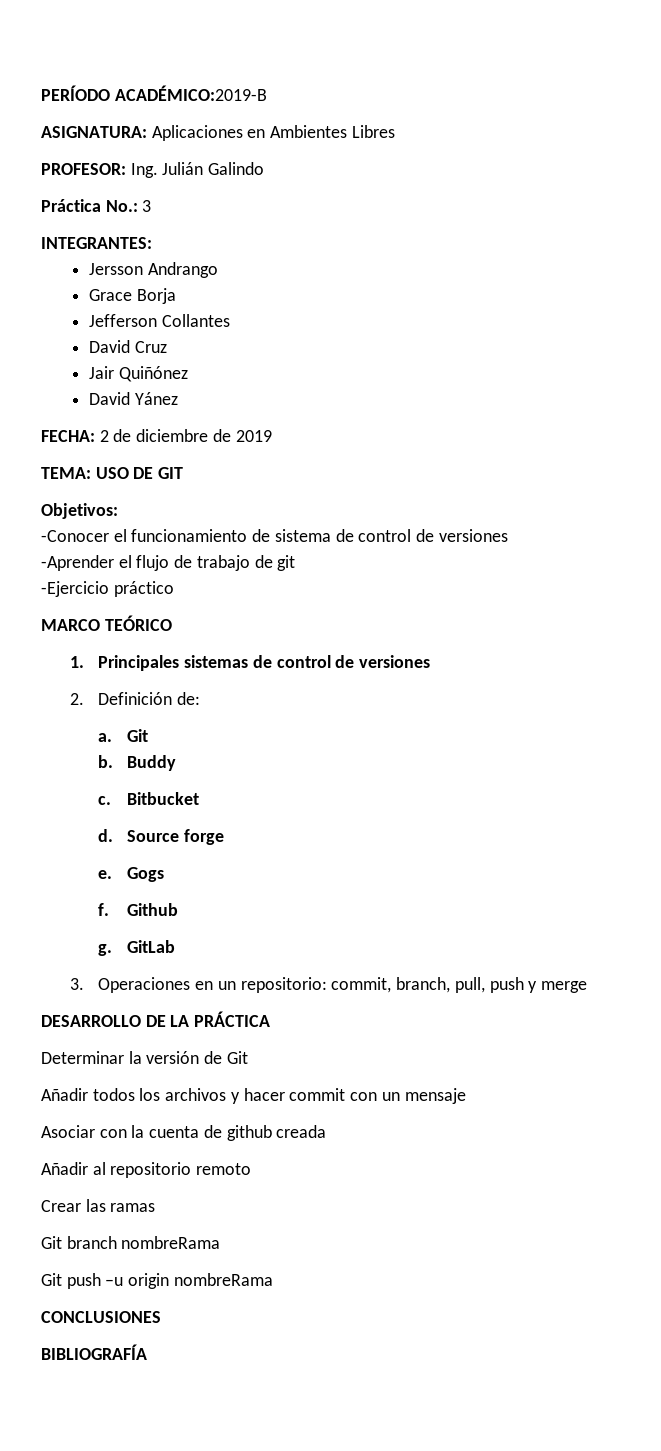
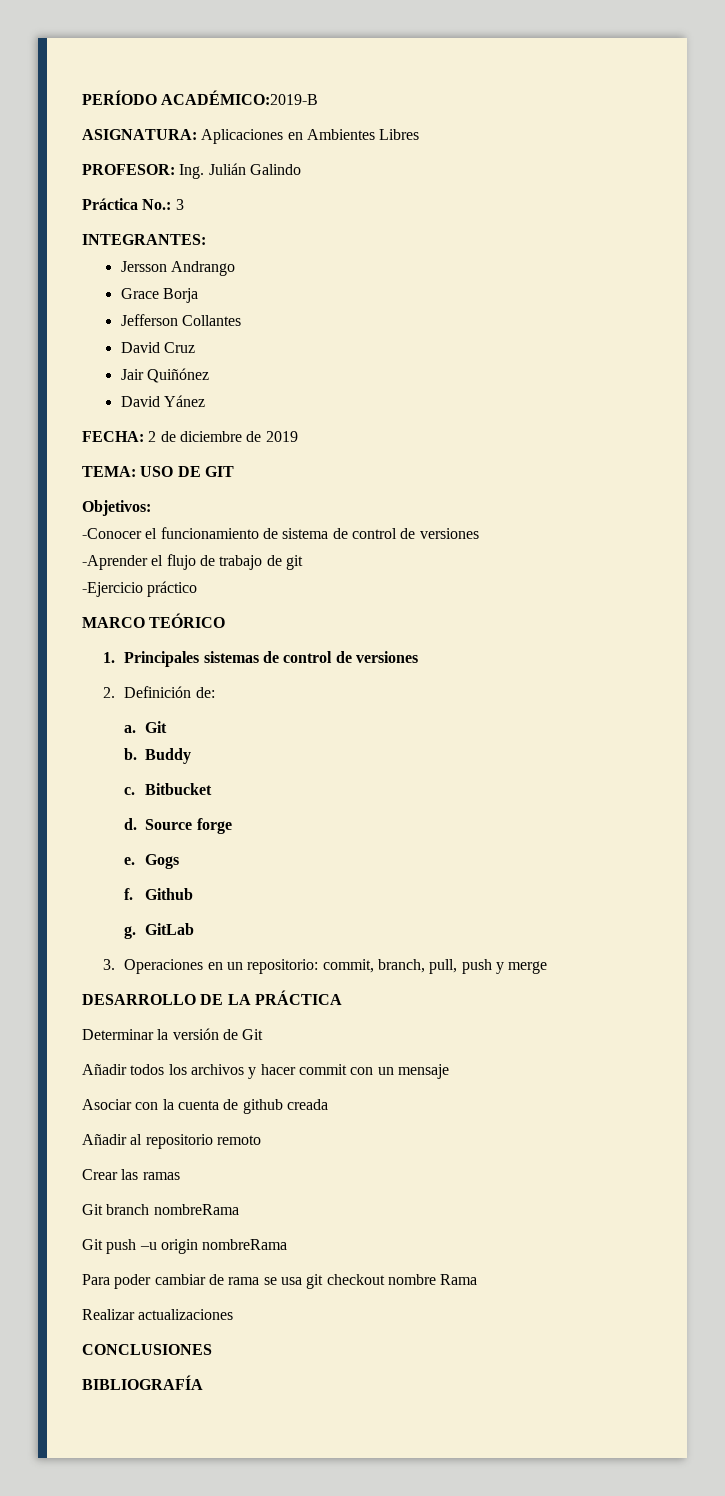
(273, 1279) none -> [82,1274,478,1289] [82,1309,234,1320] // Para poder cambiar de rama se usa git checkout nombre Rama // Realizar actualizaciones

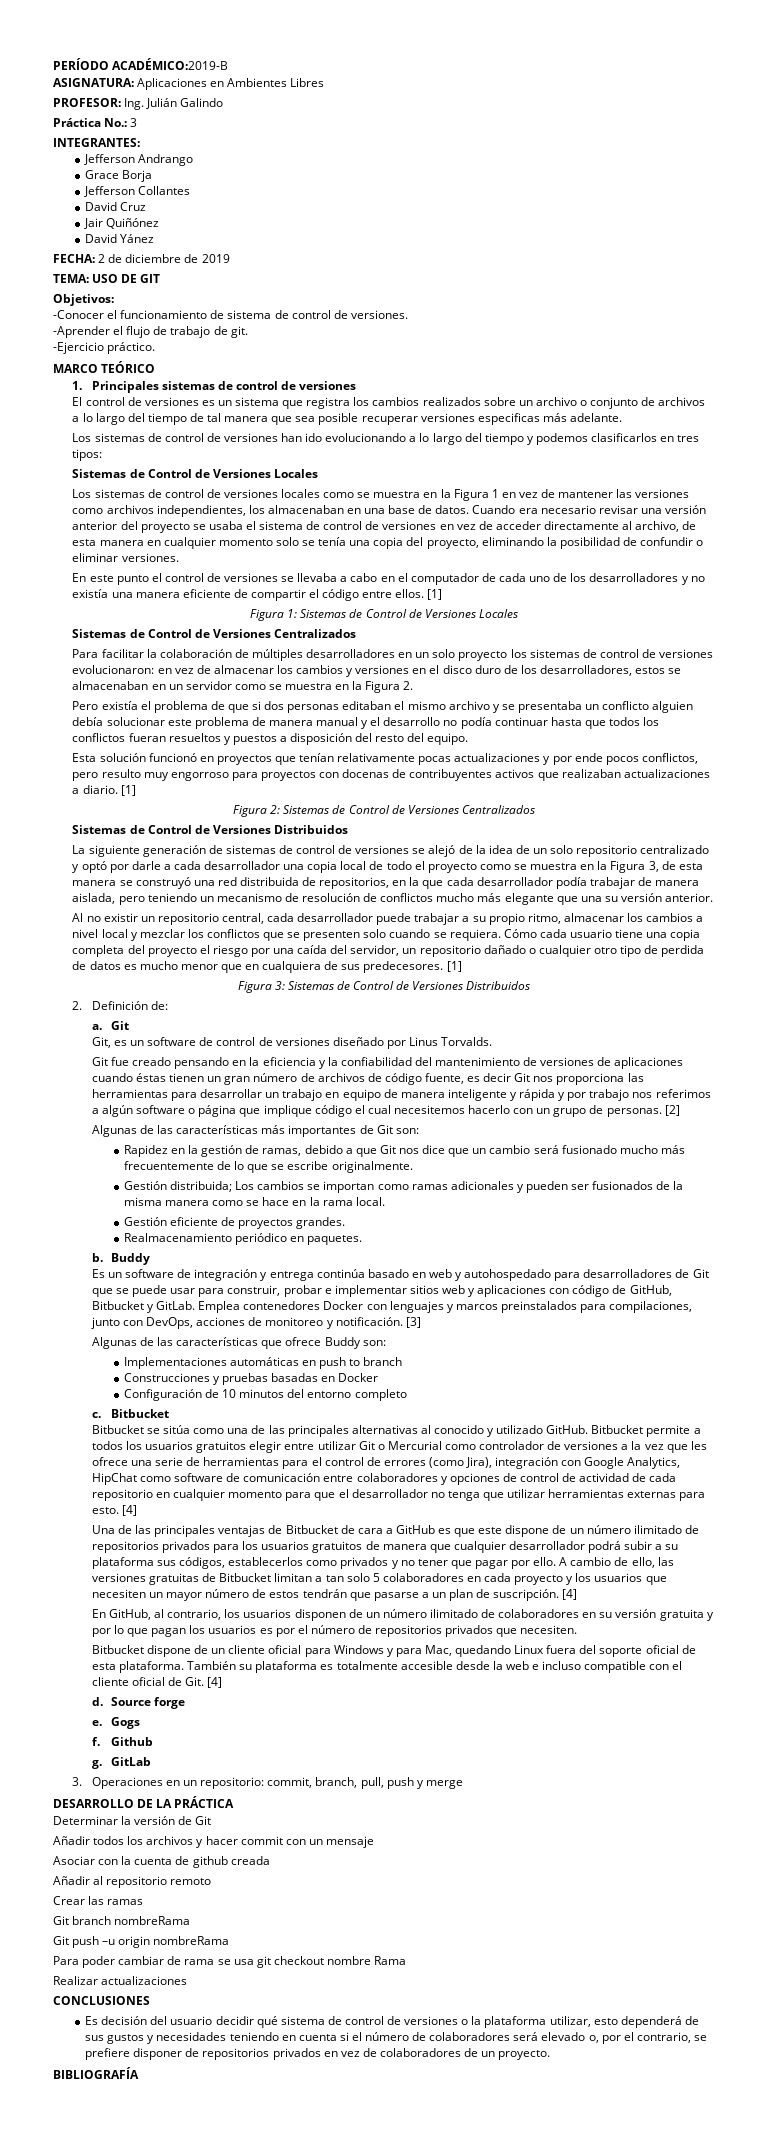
[120,261,167,272] Jersson -> [84,154,136,165] Jefferson
[419,528,479,539] versiones -> [350,310,408,319] versiones.
[285,555,303,570] git -> [230,326,248,338] git.
[147,581,198,597] práctico -> [107,342,156,354] práctico.
(418, 657) none -> [72,397,706,409] [72,413,623,425] [72,433,700,445] [72,449,103,461] [72,469,318,478] [72,489,690,501] [72,505,707,517] [72,521,697,533] [72,537,704,549] [72,553,179,562] [72,573,705,585] [72,589,443,601] [250,609,518,621] [72,629,356,638] [72,649,714,661] [72,665,682,677] [72,681,414,693] [72,701,694,713] [72,717,660,729] [72,733,469,745] [72,753,698,765] [72,769,710,781] [72,785,136,796] [233,805,535,817] [72,825,348,834] [72,845,710,857] [72,861,703,873] [72,877,700,889] [72,893,714,905] [72,913,704,925] [72,929,701,941] [72,945,705,957] [72,961,462,973] [237,981,531,993] // El control de versiones es un sistema que registra los cambios realizados sobre un archivo o conjunto de archivos a lo largo del tiempo de tal manera que sea posible recuperar versiones especificas más adelante. // Los sistemas de control de versiones han ido evolucionando a lo largo del tiempo y podemos clasificarlos en tres tipos: // Sistemas de Control de Versiones Locales // Los sistemas de control de versiones locales como se muestra en la Figura 1 en vez de mantener las versiones como archivos independientes, los almacenaban en una base de datos. Cuando era necesario revisar una versión anterior del proyecto se usaba el sistema de control de versiones en vez de acceder directamente al archivo, de esta manera en cualquier momento solo se tenía una copia del proyecto, eliminando la posibilidad de confundir o eliminar versiones. // En este punto el control de versiones se llevaba a cabo en el computador de cada uno de los desarrolladores y no existía una manera eficiente de compartir el código entre ellos. [1] // Figura 1: Sistemas de Control de Versiones Locales // Sistemas de Control de Versiones Centralizados // Para facilitar la colaboración de múltiples desarrolladores en un solo proyecto los sistemas de control de versiones evolucionaron: en vez de almacenar los cambios y versiones en el disco duro de los desarrolladores, estos se almacenaban en un servidor como se muestra en la Figura 2. // Pero existía el problema de que si dos personas editaban el mismo archivo y se presentaba un conflicto alguien debía solucionar este problema de manera manual y el desarrollo no podía continuar hasta que todos los conflictos fueran resueltos y puestos a disposición del resto del equipo. // Esta solución funcionó en proyectos que tenían relativamente pocas actualizaciones y por ende pocos conflictos, pero resulto muy engorroso para proyectos con docenas de contribuyentes activos que realizaban actualizaciones a diario. [1] // Figura 2: Sistemas de Control de Versiones Centralizados // Sistemas de Control de Versiones Distribuidos // La siguiente generación de sistemas de control de versiones se alejó de la idea de un solo repositorio centralizado y optó por darle a cada desarrollador una copia local de todo el proyecto como se muestra en la Figura 3, de esta manera se construyó una red distribuida de repositorios, en la que cada desarrollador podía trabajar de manera aislada, pero teniendo un mecanismo de resolución de conflictos mucho más elegante que una su versión anterior. // Al no existir un repositorio central, cada desarrollador puede trabajar a su propio ritmo, almacenar los cambios a nivel local y mezclar los conflictos que se presenten solo cuando se requiera. Cómo cada usuario tiene una copia completa del proyecto el riesgo por una caída del servidor, un repositorio dañado o cualquier otro tipo de perdida de datos es mucho menor que en cualquiera de sus predecesores. [1] // Figura 3: Sistemas de Control de Versiones Distribuidos
[124,748,192,764] [124,783,213,795] b. Buddy // c. Bitbucket -> [91,1037,493,1049] [91,1057,684,1069] [91,1073,644,1085] [91,1089,711,1101] [91,1105,680,1117] [91,1125,419,1137] [123,1145,685,1157] [123,1161,413,1173] [123,1181,684,1193] [123,1197,385,1206] [123,1217,346,1229] [123,1233,363,1245] [91,1253,151,1265] [91,1269,709,1281] [91,1285,672,1297] [91,1301,693,1313] [90,1317,421,1329] [91,1337,386,1349] [123,1357,403,1369] [123,1373,379,1385] [123,1389,407,1401] [91,1409,170,1418] [91,1425,701,1437] [91,1441,707,1453] [91,1457,681,1469] [91,1473,677,1485] [91,1489,706,1501] [91,1505,137,1516] [91,1525,699,1537] [91,1541,679,1553] [91,1557,674,1569] [91,1573,667,1585] [91,1589,578,1601] [91,1609,714,1621] [91,1625,578,1637] [91,1645,696,1657] [91,1661,683,1673] [91,1677,223,1688] Git, es un software de control de versiones diseñado por Linus Torvalds. // Git fue creado pensando en la eficiencia y la confiabilidad del mantenimiento de versiones de aplicaciones cuando éstas tienen un gran número de archivos de código fuente, es decir Git nos proporciona las herramientas para desarrollar un trabajo en equipo de manera inteligente y rápida y por trabajo nos referimos a algún software o página que implique código el cual necesitemos hacerlo con un grupo de personas. [2] // Algunas de las características más importantes de Git son: // Rapidez en la gestión de ramas, debido a que Git nos dice que un cambio será fusionado mucho más frecuentemente de lo que se escribe originalmente. // Gestión distribuida; Los cambios se importan como ramas adicionales y pueden ser fusionados de la misma manera como se hace en la rama local. // Gestión eficiente de proyectos grandes. // Realmacenamiento periódico en paquetes. // b. Buddy // Es un software de integración y entrega continúa basado en web y autohospedado para desarrolladores de Git que se puede usar para construir, probar e implementar sitios web y aplicaciones con código de GitHub, Bitbucket y GitLab. Emplea contenedores Docker con lenguajes y marcos preinstalados para compilaciones, junto con DevOps, acciones de monitoreo y notificación. [3] // Algunas de las características que ofrece Buddy son: // Implementaciones automáticas en push to branch // Construcciones y pruebas basadas en Docker // Configuración de 10 minutos del entorno completo // c. Bitbucket // Bitbucket se sitúa como una de las principales alternativas al conocido y utilizado GitHub. Bitbucket permite a todos los usuarios gratuitos elegir entre utilizar Git o Mercurial como controlador de versiones a la vez que les ofrece una serie de herramientas para el control de errores (como Jira), integración con Google Analytics, HipChat como software de comunicación entre colaboradores y opciones de control de actividad de cada repositorio en cualquier momento para que el desarrollador no tenga que utilizar herramientas externas para esto. [4] // Una de las principales ventajas de Bitbucket de cara a GitHub es que este dispone de un número ilimitado de repositorios privados para los usuarios gratuitos de manera que cualquier desarrollador podrá subir a su plataforma sus códigos, establecerlos como privados y no tener que pagar por ello. A cambio de ello, las versiones gratuitas de Bitbucket limitan a tan solo 5 colaboradores en cada proyecto y los usuarios que necesiten un mayor número de estos tendrán que pasarse a un plan de suscripción. [4] // En GitHub, al contrario, los usuarios disponen de un número ilimitado de colaboradores en su versión gratuita y por lo que pagan los usuarios es por el número de repositorios privados que necesiten. // Bitbucket dispone de un cliente oficial para Windows y para Mac, quedando Linux fuera del soporte oficial de esta plataforma. También su plataforma es totalmente accesible desde la web e incluso compatible con el cliente oficial de Git. [4]
(212, 1349) none -> [85,2016,699,2028] [85,2032,707,2044] [85,2048,551,2060] // Es decisión del usuario decidir qué sistema de control de versiones o la plataforma utilizar, esto dependerá de sus gustos y necesidades teniendo en cuenta si el número de colaboradores será elevado o, por el contrario, se prefiere disponer de repositorios privados en vez de colaboradores de un proyecto.

